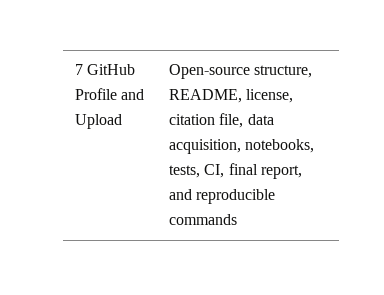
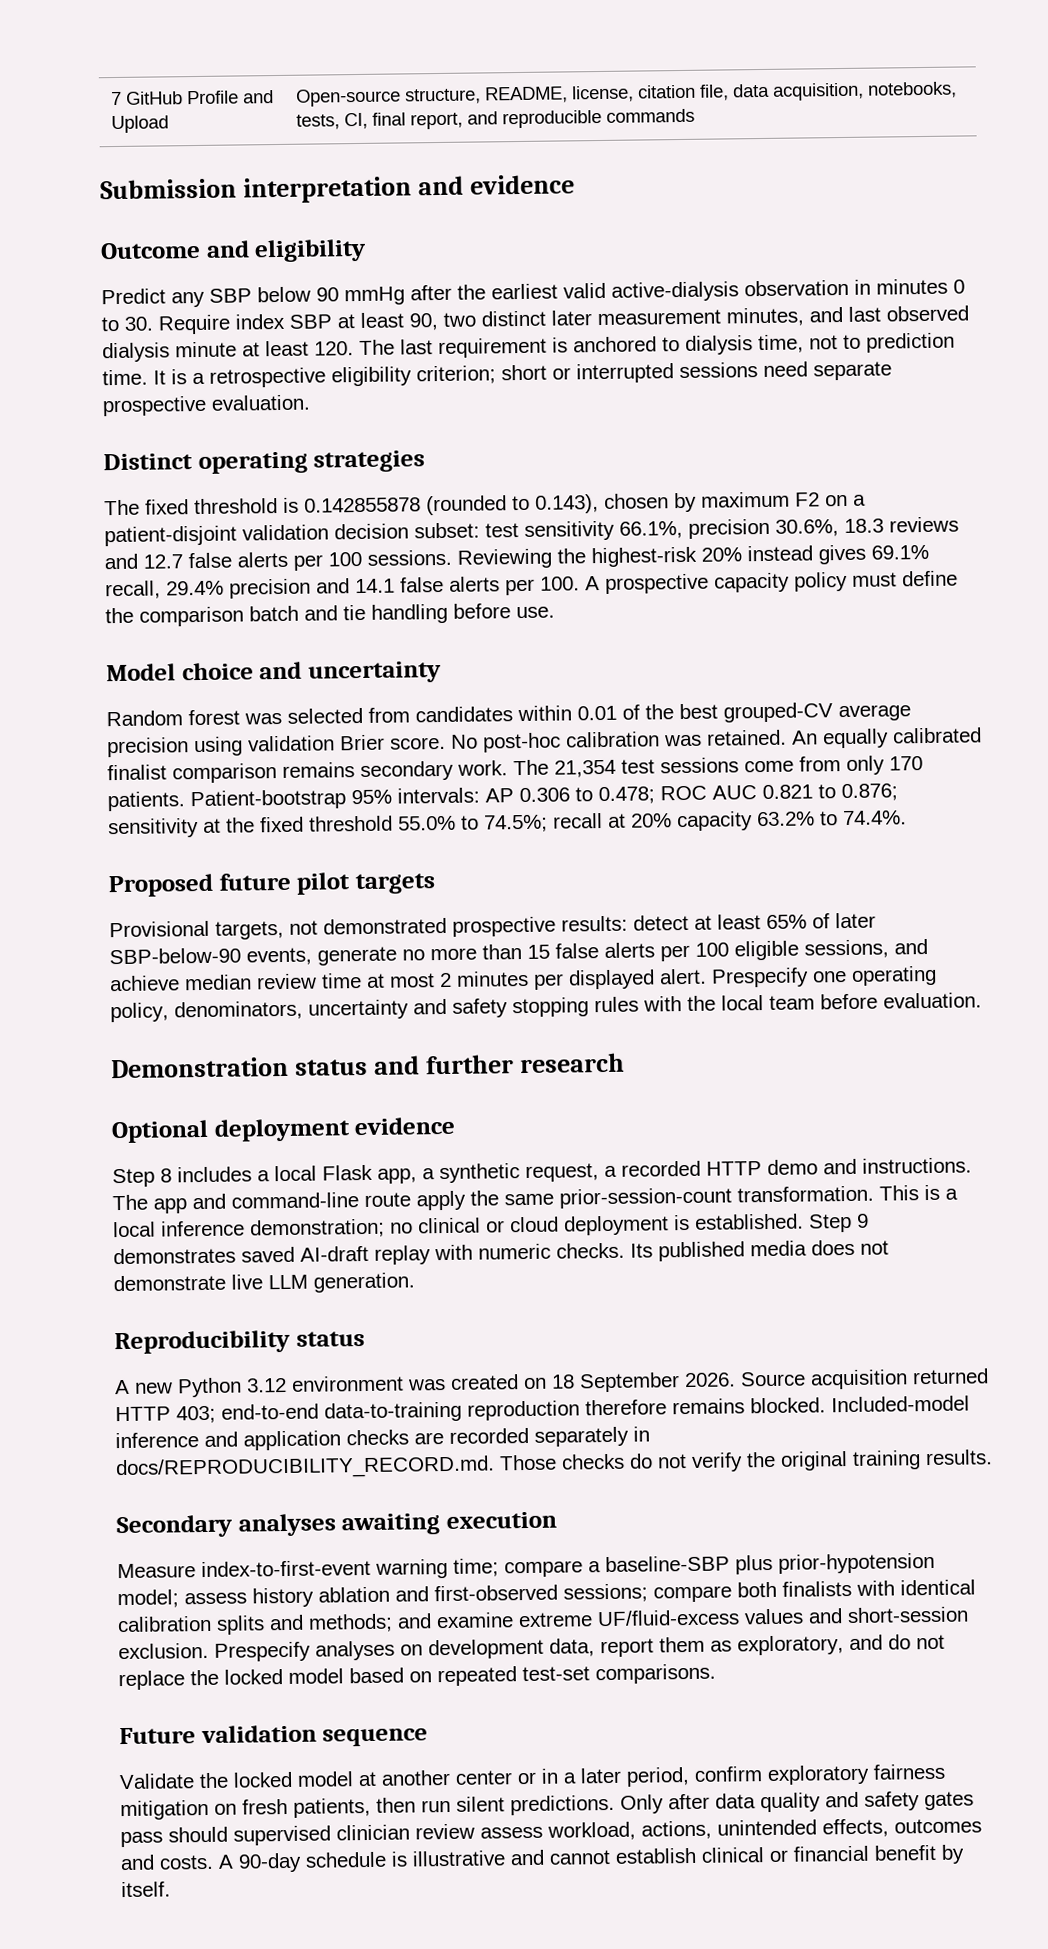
(238, 219) none -> [100,174,576,204] [100,238,368,263] [101,278,965,308] [101,305,969,335] [102,332,955,363] [102,361,892,388] [102,394,310,417] [103,450,426,475] [104,491,866,516] [104,516,959,547] [104,544,929,571] [105,570,958,600] [105,603,555,627] [106,661,442,684] [106,702,911,727] [107,727,982,758] [107,755,923,784] [107,783,898,812] [108,810,907,839] [108,872,435,898] [109,912,876,940] [109,938,928,966] [109,965,937,992] [110,992,982,1023] [111,1052,626,1079] [111,1116,456,1144] [112,1157,972,1188] [112,1184,958,1214] [113,1213,869,1239] [113,1239,889,1265] [113,1272,415,1293] [114,1329,365,1355] [114,1368,989,1398] [115,1395,970,1424] [115,1426,650,1451] [115,1449,993,1481] [116,1511,557,1539] [117,1552,935,1579] [117,1579,976,1609] [117,1606,969,1635] [118,1634,945,1662] [118,1663,716,1691] [119,1724,429,1747] [119,1763,945,1790] [120,1791,974,1821] [120,1818,982,1848] [120,1844,965,1873] [121,1881,171,1898] // Submission interpretation and evidence // Outcome and eligibility // Predict any SBP below 90 mmHg after the earliest valid active-dialysis observation in minutes 0 to 30. Require index SBP at least 90, two distinct later measurement minutes, and last observed dialysis minute at least 120. The last requirement is anchored to dialysis time, not to prediction time. It is a retrospective eligibility criterion; short or interrupted sessions need separate prospective evaluation. // Distinct operating strategies // The fixed threshold is 0.142855878 (rounded to 0.143), chosen by maximum F2 on a patient-disjoint validation decision subset: test sensitivity 66.1%, precision 30.6%, 18.3 reviews and 12.7 false alerts per 100 sessions. Reviewing the highest-risk 20% instead gives 69.1% recall, 29.4% precision and 14.1 false alerts per 100. A prospective capacity policy must define the comparison batch and tie handling before use. // Model choice and uncertainty // Random forest was selected from candidates within 0.01 of the best grouped-CV average precision using validation Brier score. No post-hoc calibration was retained. An equally calibrated finalist comparison remains secondary work. The 21,354 test sessions come from only 170 patients. Patient-bootstrap 95% intervals: AP 0.306 to 0.478; ROC AUC 0.821 to 0.876; sensitivity at the fixed threshold 55.0% to 74.5%; recall at 20% capacity 63.2% to 74.4%. // Proposed future pilot targets // Provisional targets, not demonstrated prospective results: detect at least 65% of later SBP-below-90 events, generate no more than 15 false alerts per 100 eligible sessions, and achieve median review time at most 2 minutes per displayed alert. Prespecify one operating policy, denominators, uncertainty and safety stopping rules with the local team before evaluation. // Demonstration status and further research // Optional deployment evidence // Step 8 includes a local Flask app, a synthetic request, a recorded HTTP demo and instructions. The app and command-line route apply the same prior-session-count transformation. This is a local inference demonstration; no clinical or cloud deployment is established. Step 9 demonstrates saved AI-draft replay with numeric checks. Its published media does not demonstrate live LLM generation. // Reproducibility status // A new Python 3.12 environment was created on 18 September 2026. Source acquisition returned HTTP 403; end-to-end data-to-training reproduction therefore remains blocked. Included-model inference and application checks are recorded separately in docs/REPRODUCIBILITY_RECORD.md. Those checks do not verify the original training results. // Secondary analyses awaiting execution // Measure index-to-first-event warning time; compare a baseline-SBP plus prior-hypotension model; assess history ablation and first-observed sessions; compare both finalists with identical calibration splits and methods; and examine extreme UF/fluid-excess values and short-session exclusion. Prespecify analyses on development data, report them as exploratory, and do not replace the locked model based on repeated test-set comparisons. // Future validation sequence // Validate the locked model at another center or in a later period, confirm exploratory fairness mitigation on fresh patients, then run silent predictions. Only after data quality and safety gates pass should supervised clinician review assess workload, actions, unintended effects, outcomes and costs. A 90-day schedule is illustrative and cannot establish clinical or financial benefit by itself.

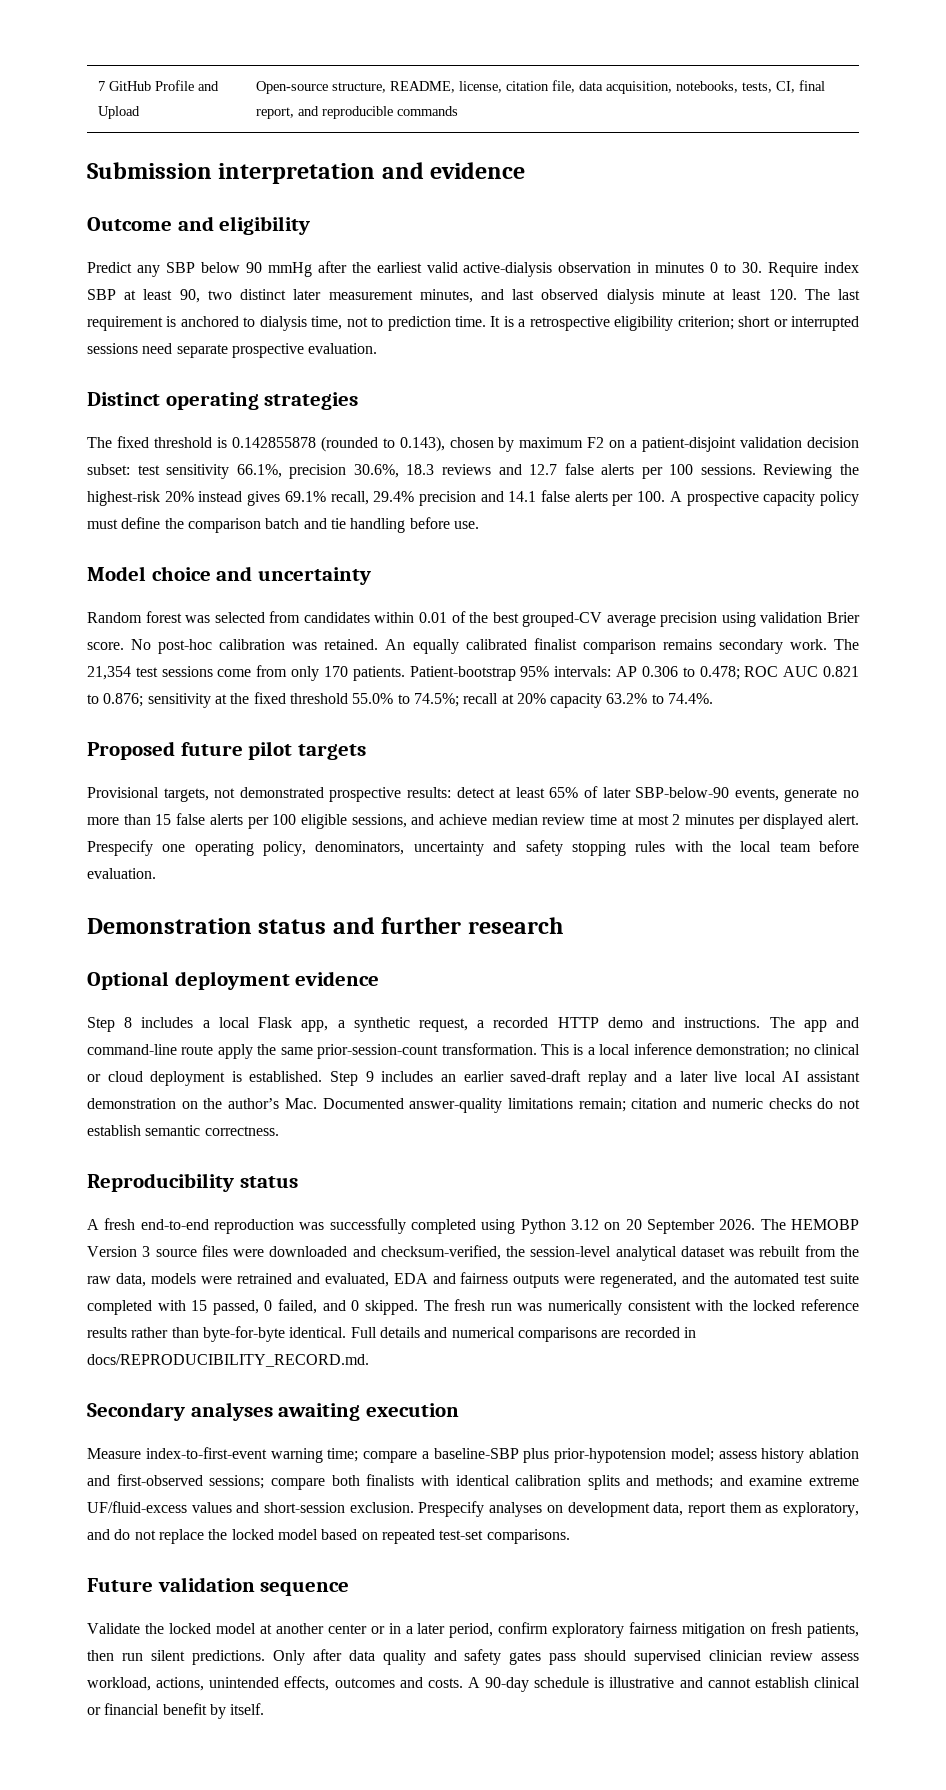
[113,1239,889,1265] [113,1272,415,1293] [114,1329,365,1355] [114,1368,989,1398] [115,1395,970,1424] [115,1429,409,1451] demonstrates saved AI-draft replay with numeric checks. Its published media does not demonstrate live LLM generation. // Reproducibility status // A new Python 3.12 environment was created on 18 September 2026. Source acquisition returned HTTP 403; end-to-end data-to-training reproduction therefore remains blocked. Included-model inference and application checks -> [381,1070,860,1086] [87,1098,860,1113] [87,1125,279,1136] [87,1173,298,1192] [87,1218,860,1234] [87,1245,859,1261] [87,1272,860,1288] [87,1299,859,1315] [87,1326,597,1342] includes an earlier saved-draft replay and a later live local AI assistant demonstration on the author’s Mac. Documented answer-quality limitations remain; citation and numeric checks do not establish semantic correctness. // Reproducibility status // A fresh end-to-end reproduction was successfully completed using Python 3.12 on 20 September 2026. The HEMOBP Version 3 source files were downloaded and checksum-verified, the session-level analytical dataset was rebuilt from the raw data, models were retrained and evaluated, EDA and fairness outputs were regenerated, and the automated test suite completed with 15 passed, 0 failed, and 0 skipped. The fresh run was numerically consistent with the locked reference results rather than byte-for-byte identical. Full details and numerical comparisons
[534,1426,629,1447] separately -> (680, 1332) none
[499,1449,993,1472] Those checks do not verify the original training results. -> (369, 1360) none

